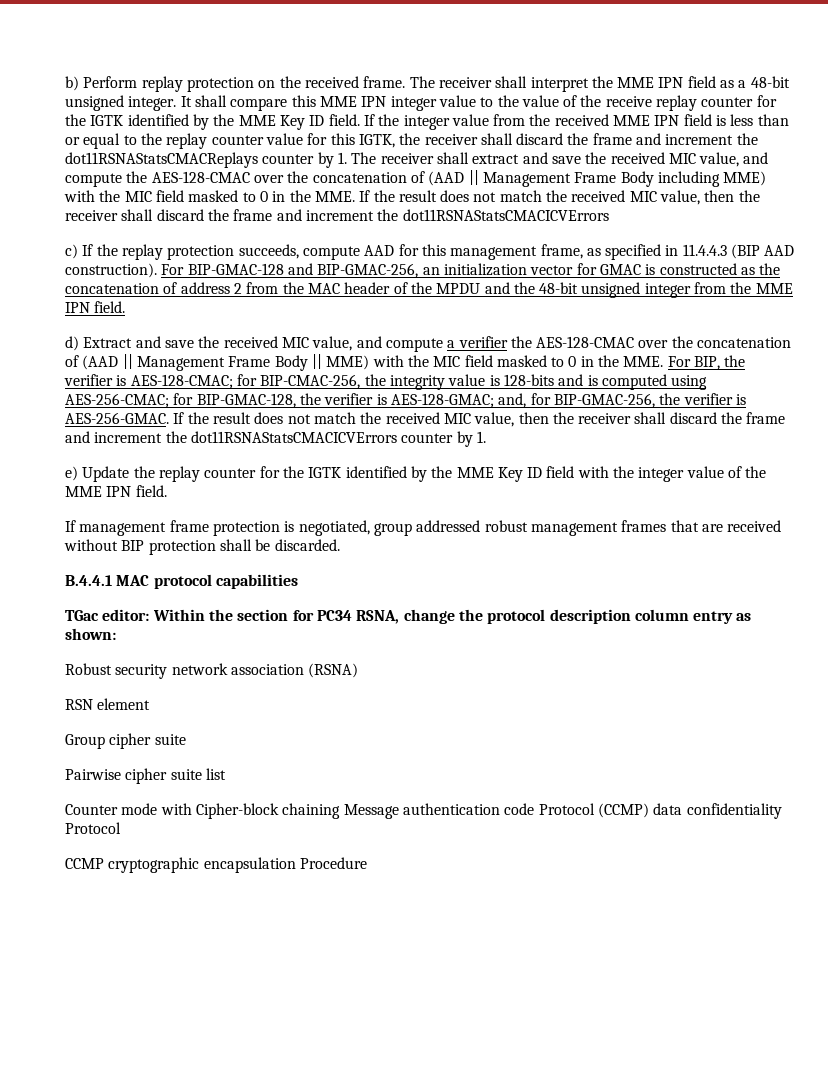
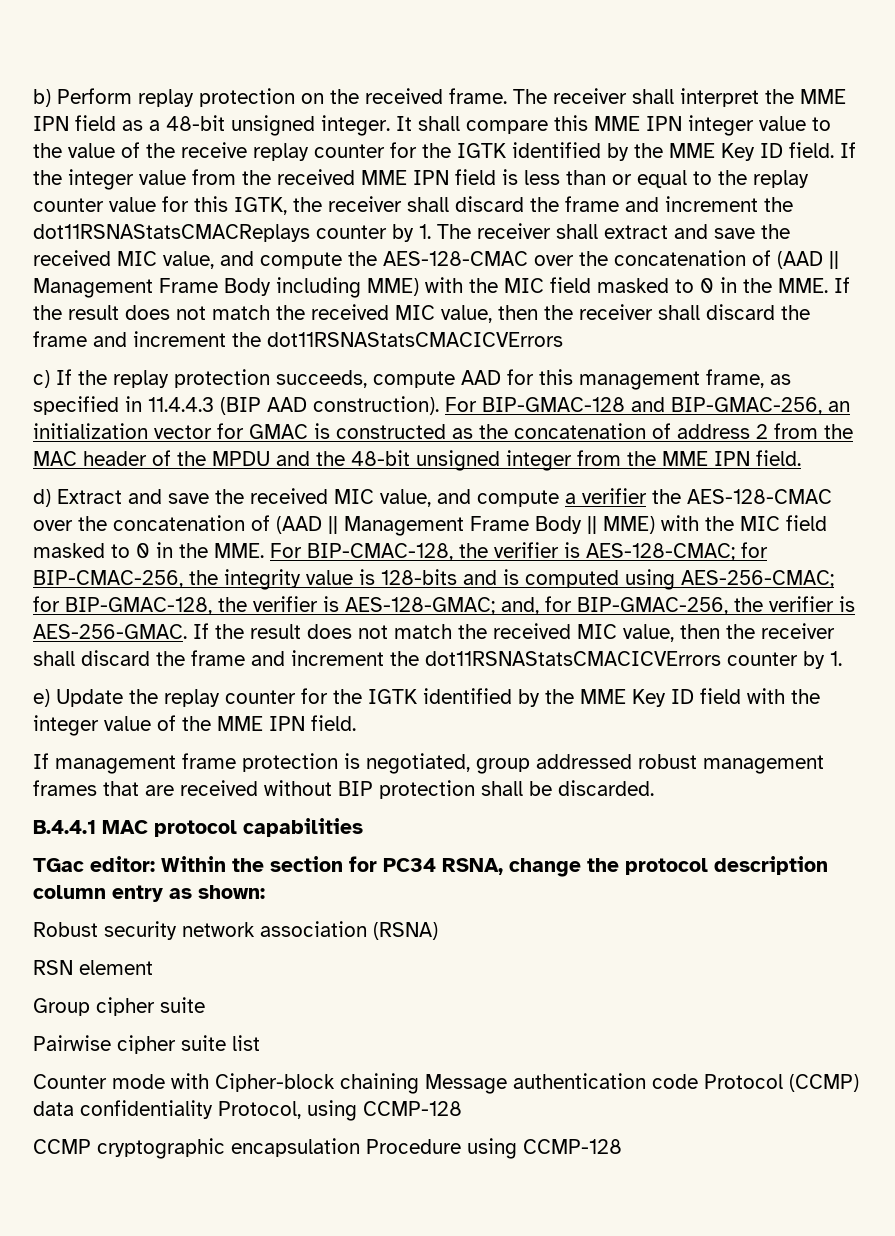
[694,356,721,370] BIP, -> [307,543,453,561] BIP-CMAC-128,
[65,822,121,834] Protocol -> [218,1100,462,1121] Protocol, using CCMP-128
(367, 863) none -> [467,1138,622,1159] using CCMP-128

